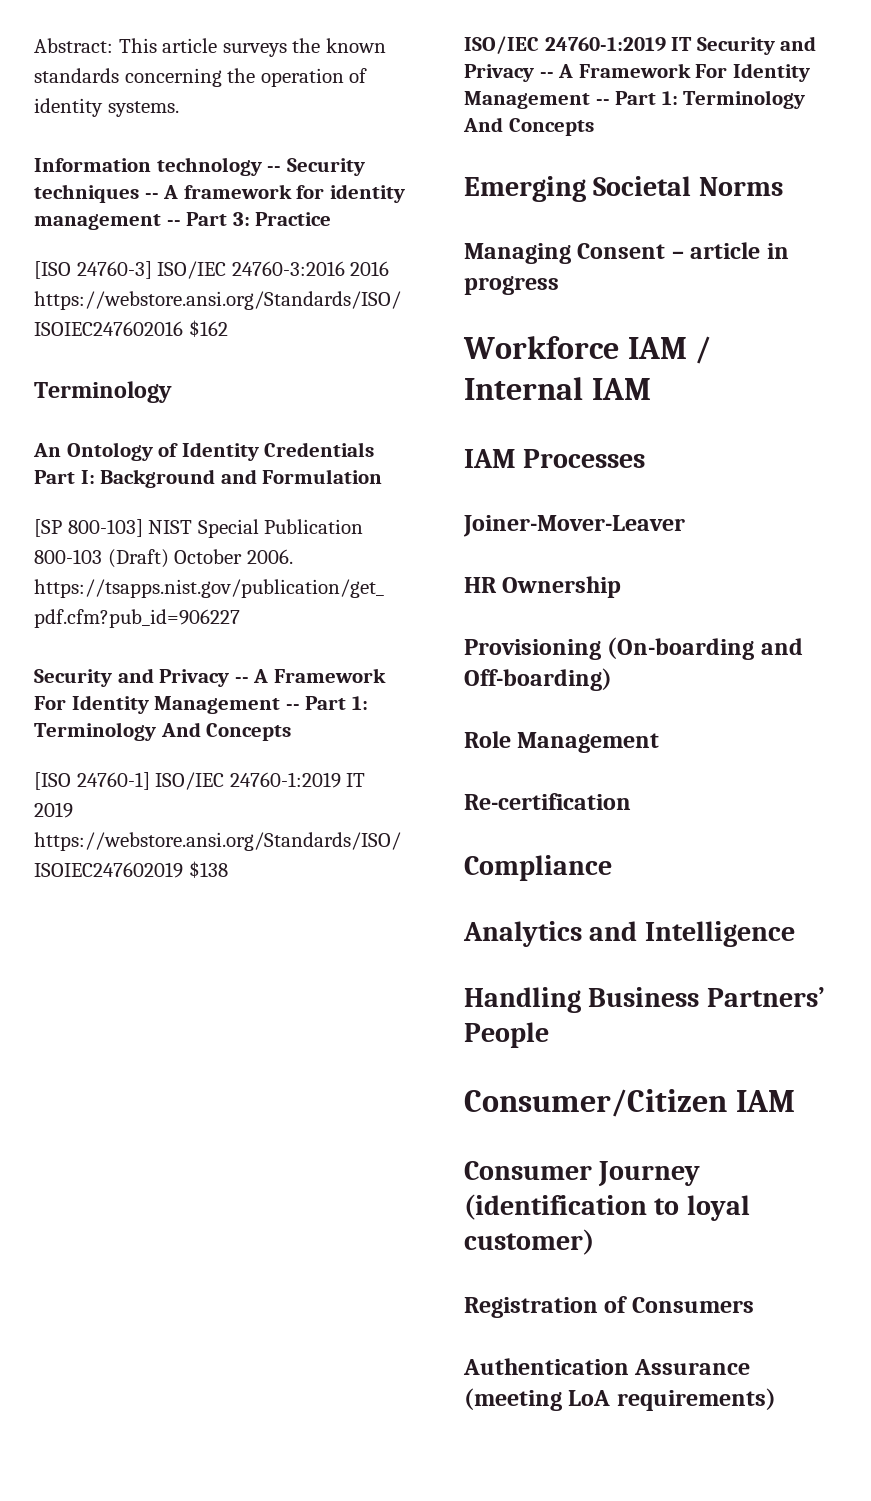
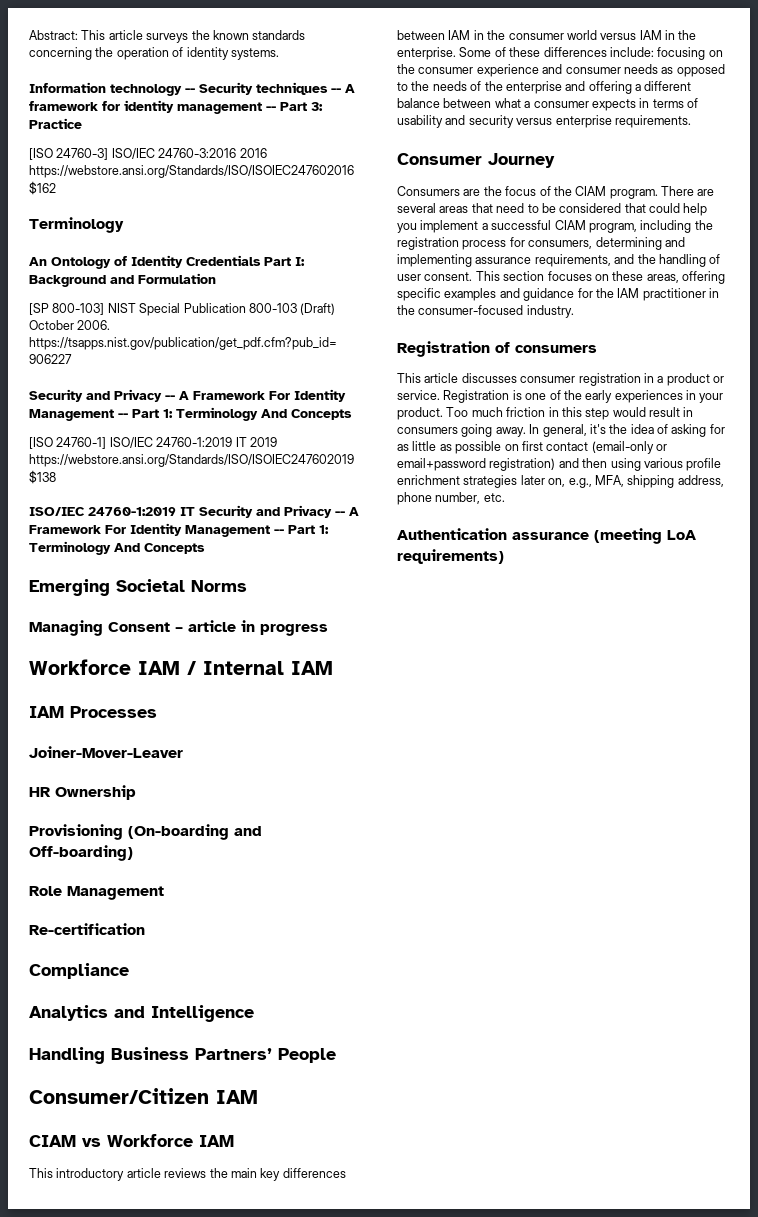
[464,1161,701,1187] [464,1194,750,1221] [464,1229,594,1255] [464,1296,754,1318] Consumer Journey (identification to loyal customer) // Registration of Consumers -> [29,1134,234,1147] [29,1168,346,1181] [397,30,697,40] [397,47,723,60] [397,64,725,77] [397,81,692,94] [397,98,698,111] [397,115,691,128] [397,153,555,168] [397,186,715,199] [397,203,708,216] [397,220,713,233] [397,237,685,250] [397,254,721,267] [397,271,725,284] [397,288,719,301] [397,305,574,318] [397,341,597,357] [397,373,724,386] [397,390,724,403] [397,407,694,420] [397,424,725,437] [397,441,667,454] [397,458,722,471] [397,475,724,488] [397,492,505,505] CIAM vs Workforce IAM // This introductory article reviews the main key differences between IAM in the consumer world versus IAM in the enterprise. Some of these differences include: focusing on the consumer experience and consumer needs as opposed to the needs of the enterprise and offering a different balance between what a consumer expects in terms of usability and security versus enterprise requirements. // Consumer Journey // Consumers are the focus of the CIAM program. There are several areas that need to be considered that could help you implement a successful CIAM program, including the registration process for consumers, determining and implementing assurance requirements, and the handling of user consent. This section focuses on these areas, offering specific examples and guidance for the IAM practitioner in the consumer-focused industry. // Registration of consumers // This article discusses consumer registration in a product or service. Registration is one of the early experiences in your product. Too much friction in this step would result in consumers going away. In general, it's the idea of asking for as little as possible on first contact (email-only or email+password registration) and then using various profile enrichment strategies later on, e.g., MFA, shipping address, phone number, etc.
[634,1359,751,1375] Assurance -> [512,532,589,540] assurance

